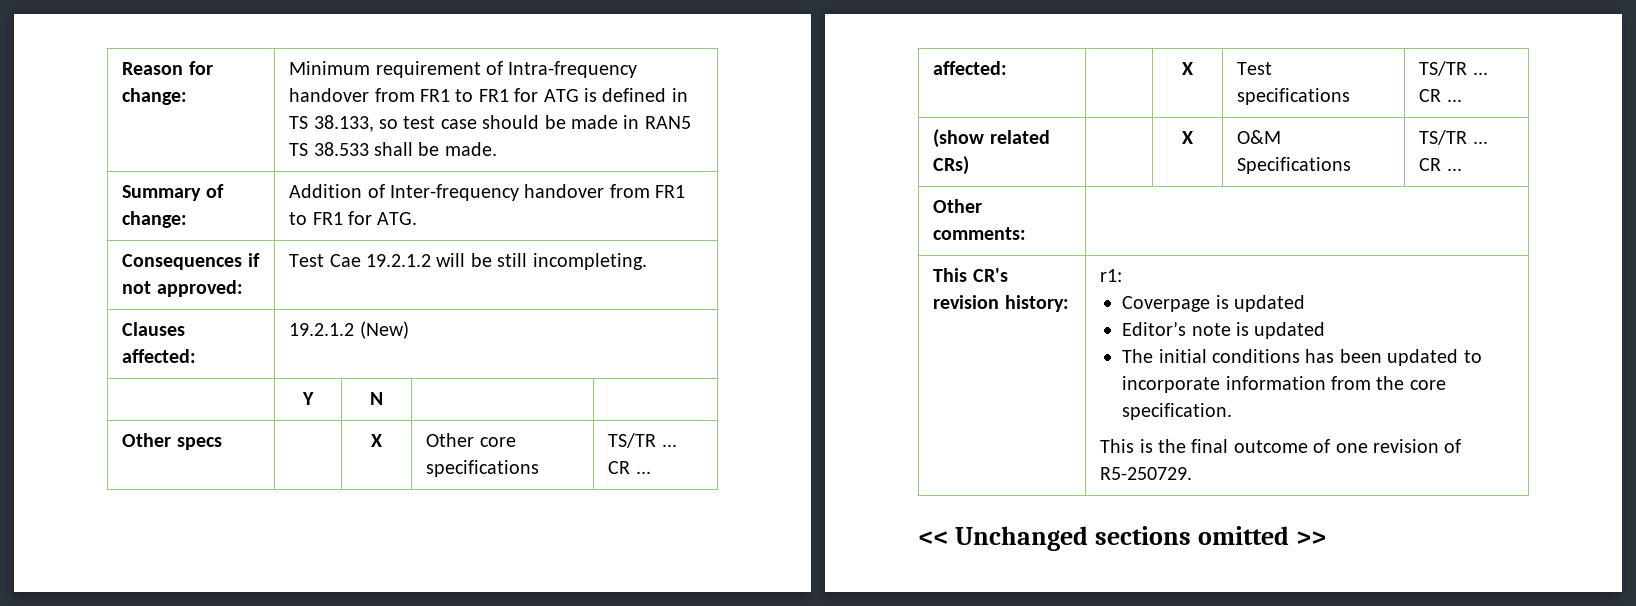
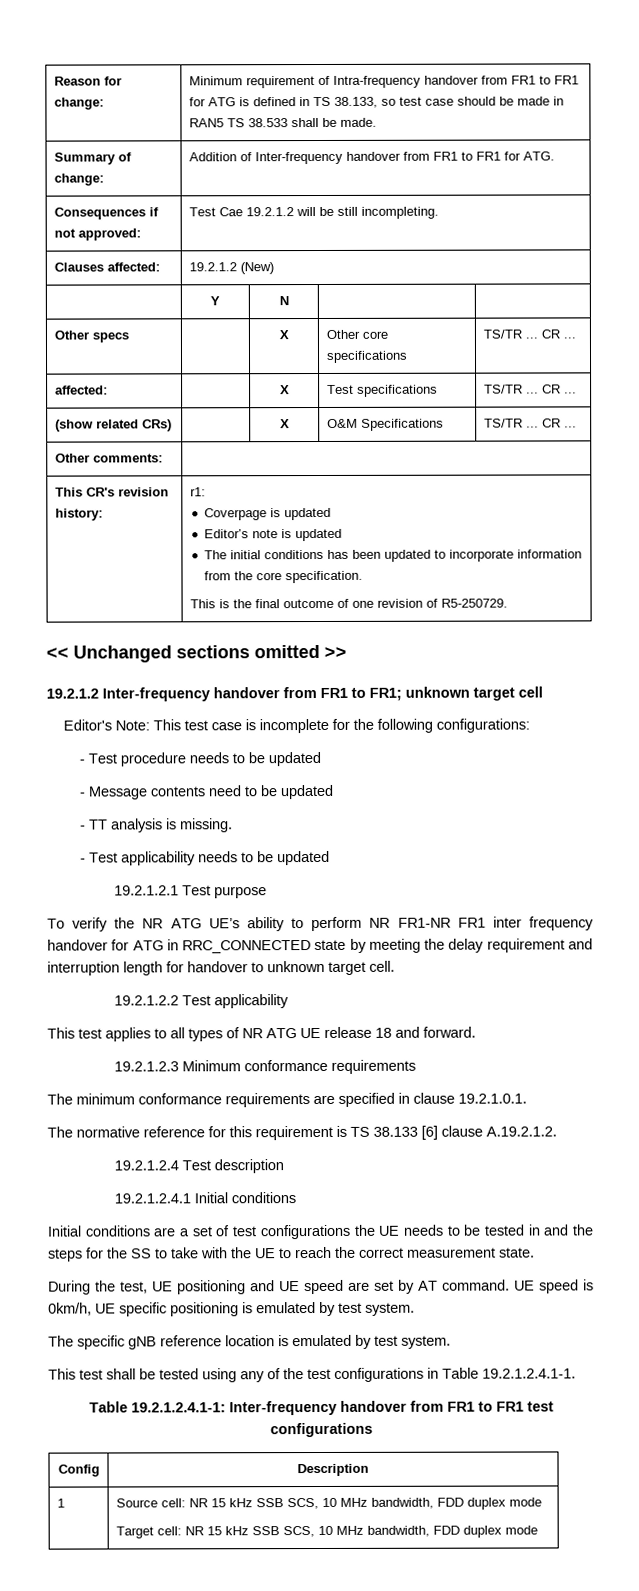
(1326, 538) none -> [46,686,543,702] [62,718,530,734] [79,751,322,767] [79,784,335,800] [80,818,234,833] [80,850,331,866] [113,885,267,899] [47,916,594,932] [47,938,593,954] [47,960,395,976] [113,994,289,1009] [47,1026,476,1042] [113,1059,416,1074] [47,1092,527,1108] [47,1125,557,1141] [113,1159,284,1174] [113,1192,296,1204] [47,1224,593,1240] [48,1246,535,1262] [48,1279,594,1295] [48,1301,415,1317] [48,1334,451,1350] [48,1367,576,1383] [88,1400,554,1416] [269,1422,373,1438] [57,1464,100,1477] [297,1463,369,1477] [56,1498,65,1508] [115,1497,542,1510] [115,1525,538,1539] // 19.2.1.2 Inter-frequency handover from FR1 to FR1; unknown target cell // Editor's Note: This test case is incomplete for the following configurations: // - Test procedure needs to be updated // - Message contents need to be updated // - TT analysis is missing. // - Test applicability needs to be updated // 19.2.1.2.1 Test purpose // To verify the NR ATG UE’s ability to perform NR FR1-NR FR1 inter frequency handover for ATG in RRC_CONNECTED state by meeting the delay requirement and interruption length for handover to unknown target cell. // 19.2.1.2.2 Test applicability // This test applies to all types of NR ATG UE release 18 and forward. // 19.2.1.2.3 Minimum conformance requirements // The minimum conformance requirements are specified in clause 19.2.1.0.1. // The normative reference for this requirement is TS 38.133 [6] clause A.19.2.1.2. // 19.2.1.2.4 Test description // 19.2.1.2.4.1 Initial conditions // Initial conditions are a set of test configurations the UE needs to be tested in and the steps for the SS to take with the UE to reach the correct measurement state. // During the test, UE positioning and UE speed are set by AT command. UE speed is 0km/h, UE specific positioning is emulated by test system. // The specific gNB reference location is emulated by test system. // This test shall be tested using any of the test configurations in Table 19.2.1.2.4.1-1. // Table 19.2.1.2.4.1-1: Inter-frequency handover from FR1 to FR1 test configurations // Config | Description // 1 | Source cell: NR 15 kHz SSB SCS, 10 MHz bandwidth, FDD duplex mode // Target cell: NR 15 kHz SSB SCS, 10 MHz bandwidth, FDD duplex mode

